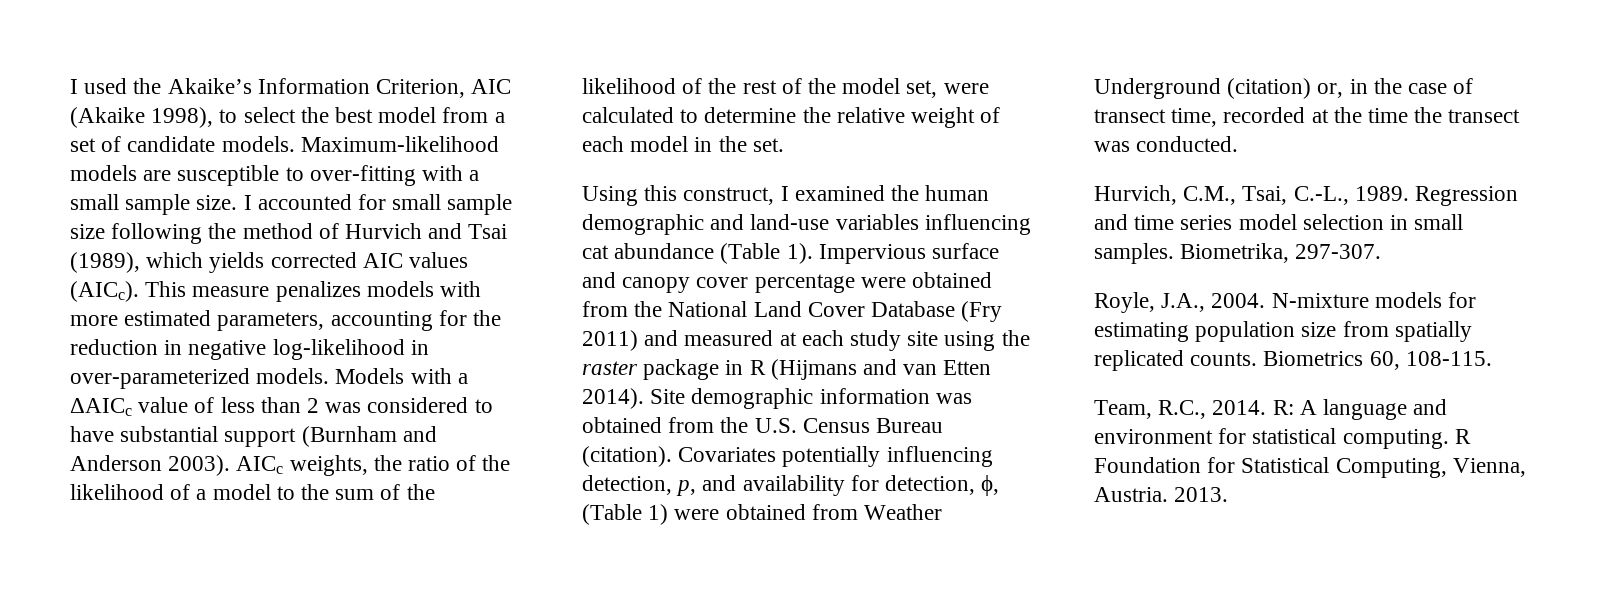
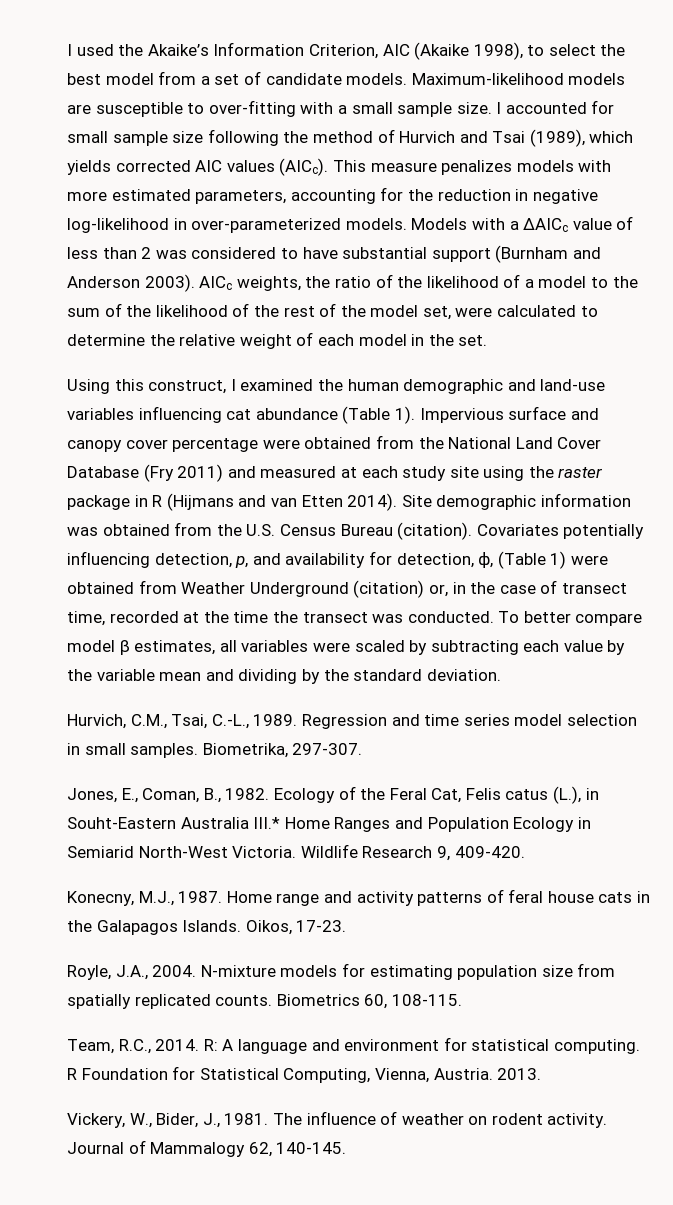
(1239, 144) none -> [498,611,643,626] [67,640,626,655] [67,669,501,684] To better compare model β estimates, all variables were scaled by subtracting each value by the variable mean and dividing by the standard deviation.
(1382, 251) none -> [67,786,599,804] [67,817,591,832] [67,844,525,861] [67,889,651,906] [67,920,347,935] // Jones, E., Coman, B., 1982. Ecology of the Feral Cat, Felis catus (L.), in Souht-Eastern Australia III.* Home Ranges and Population Ecology in Semiarid North-West Victoria. Wildlife Research 9, 409-420. // Konecny, M.J., 1987. Home range and activity patterns of feral house cats in the Galapagos Islands. Oikos, 17-23.
(1229, 494) none -> [67,1111,608,1128] [67,1140,347,1157] // Vickery, W., Bider, J., 1981. The influence of weather on rodent activity. Journal of Mammalogy 62, 140-145.

